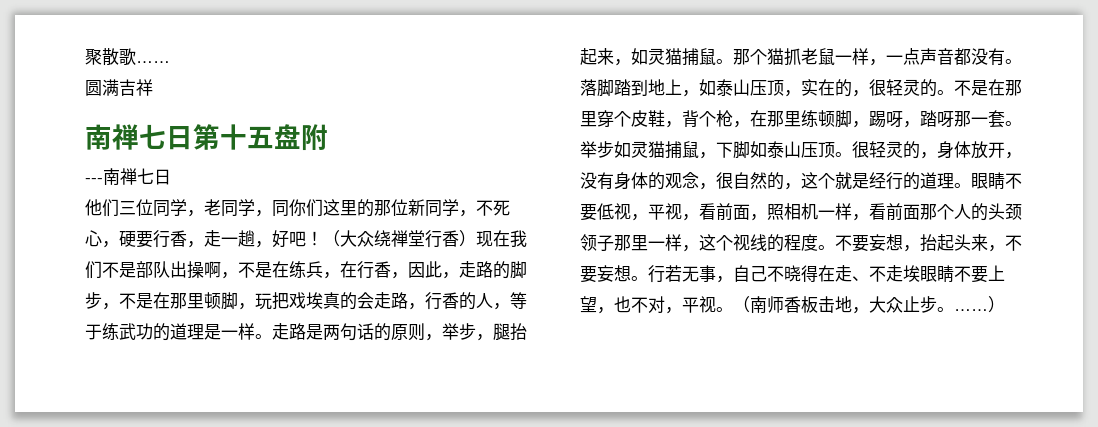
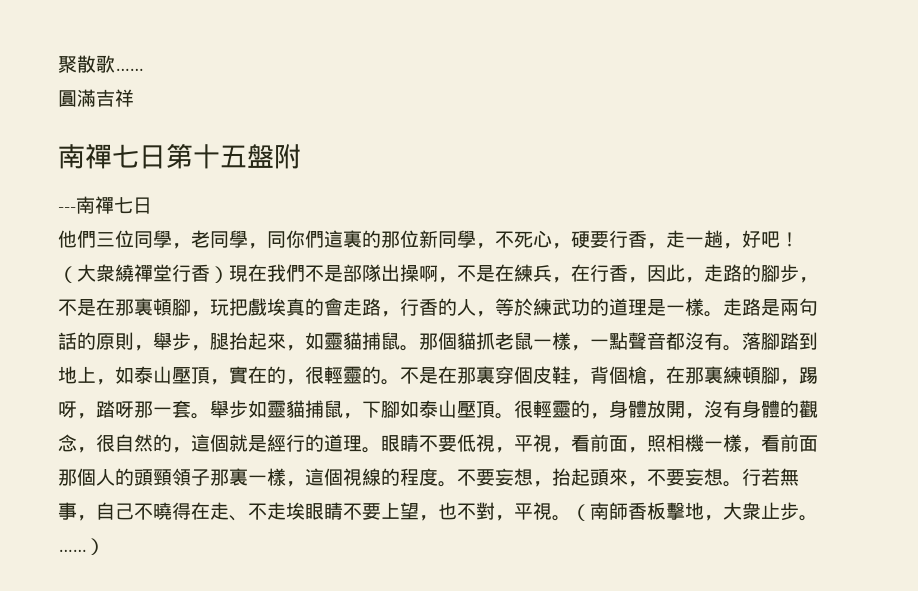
[85,79,119,96] 圆满 -> [58,89,96,107] 圓滿
[112,124,139,150] 禅 -> [85,143,112,169] 禪
[274,124,301,149] 盘 -> [247,144,274,168] 盤
[120,168,137,185] 禅 -> [95,196,114,214] 禪
[102,199,357,217] 们三位同学，老同学，同你们这里 -> [77,230,362,249] 們三位同學，老同學，同你們這裏
[442,199,459,216] 学 -> [457,230,476,248] 學
[357,230,408,247] 众绕禅 -> [96,264,153,282] 衆繞禪
[476,230,527,247] [85,261,170,279] 现在我们不是部队 -> [229,264,381,282] 現在我們不是部隊
[289,261,306,278] 练 -> [514,264,533,282] 練
[510,261,527,279] 脚 -> [761,265,780,282] 腳
[187,292,374,310] 里顿脚，玩把戏埃真的会 -> [134,298,343,317] 裏頓腳，玩把戲埃真的會
[85,323,119,340] 于练 -> [514,298,552,316] 於練
[238,323,255,340] 样 -> [685,298,704,316] 樣
[323,323,527,341] [580,48,682,66] 两句话的原则，举步，腿抬起来，如灵猫 -> [780,298,818,316] [58,332,362,351] 兩句話的原則，舉步，腿抬起來，如靈貓
[750,48,784,65] 个猫 -> [438,332,476,350] 個貓
[852,48,1022,66] [580,79,614,97] 样，一点声音都没有。落脚 -> [552,332,780,351] 樣，一點聲音都沒有。落腳
[750,79,818,97] 压顶，实 -> [172,366,248,385] 壓頂，實
[886,79,920,96] 轻灵 -> [324,366,362,384] 輕靈
[580,110,631,128] 里穿个 -> [476,366,533,384] 裏穿個
[699,110,852,128] 个枪，在那里练顿脚 -> [609,366,780,385] 個槍，在那裏練頓腳
[580,141,1022,159] [580,172,682,190] 举步如灵猫捕鼠，下脚如泰山压顶。很轻灵的，身体放开，没有身体的观 -> [210,400,818,419] 舉步如靈貓捕鼠，下腳如泰山壓頂。很輕靈的，身體放開，沒有身體的觀
[801,172,886,189] 这个就是经 -> [191,434,286,452] 這個就是經
[614,203,682,221] 视，平视 -> [476,434,552,453] 視，平視
[801,203,852,220] 机一样 -> [685,434,742,452] 機一樣
[937,203,1022,221] [580,234,767,252] 个人的头颈领子那里一样，这个视线 -> [77,468,381,487] 個人的頭頸領子那裏一樣，這個視線
[954,234,988,251] 头来 -> [590,468,628,486] 頭來
[682,266,699,282] 无 -> [780,468,799,486] 無
[784,265,801,282] 晓 -> [153,502,172,520] 曉
[648,296,903,314] 对，平视。（南师香板击地，大众 -> [476,502,761,521] 對，平視。（南師香板擊地，大衆

